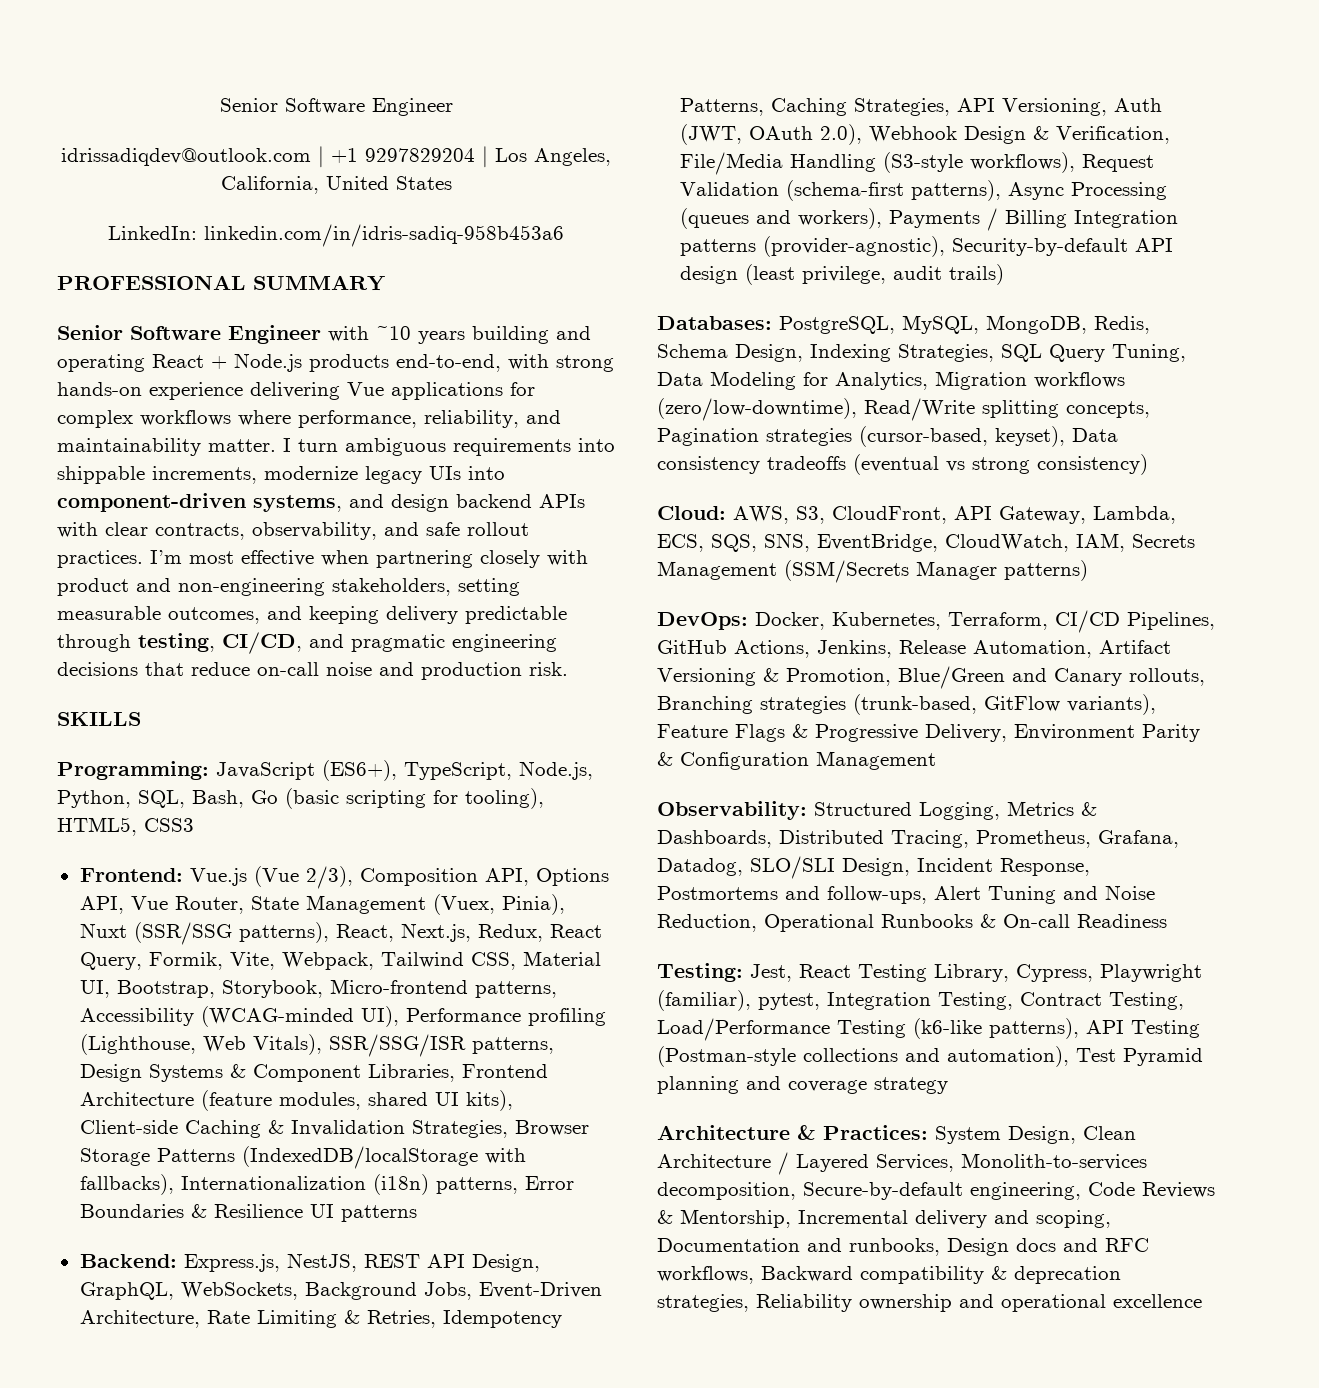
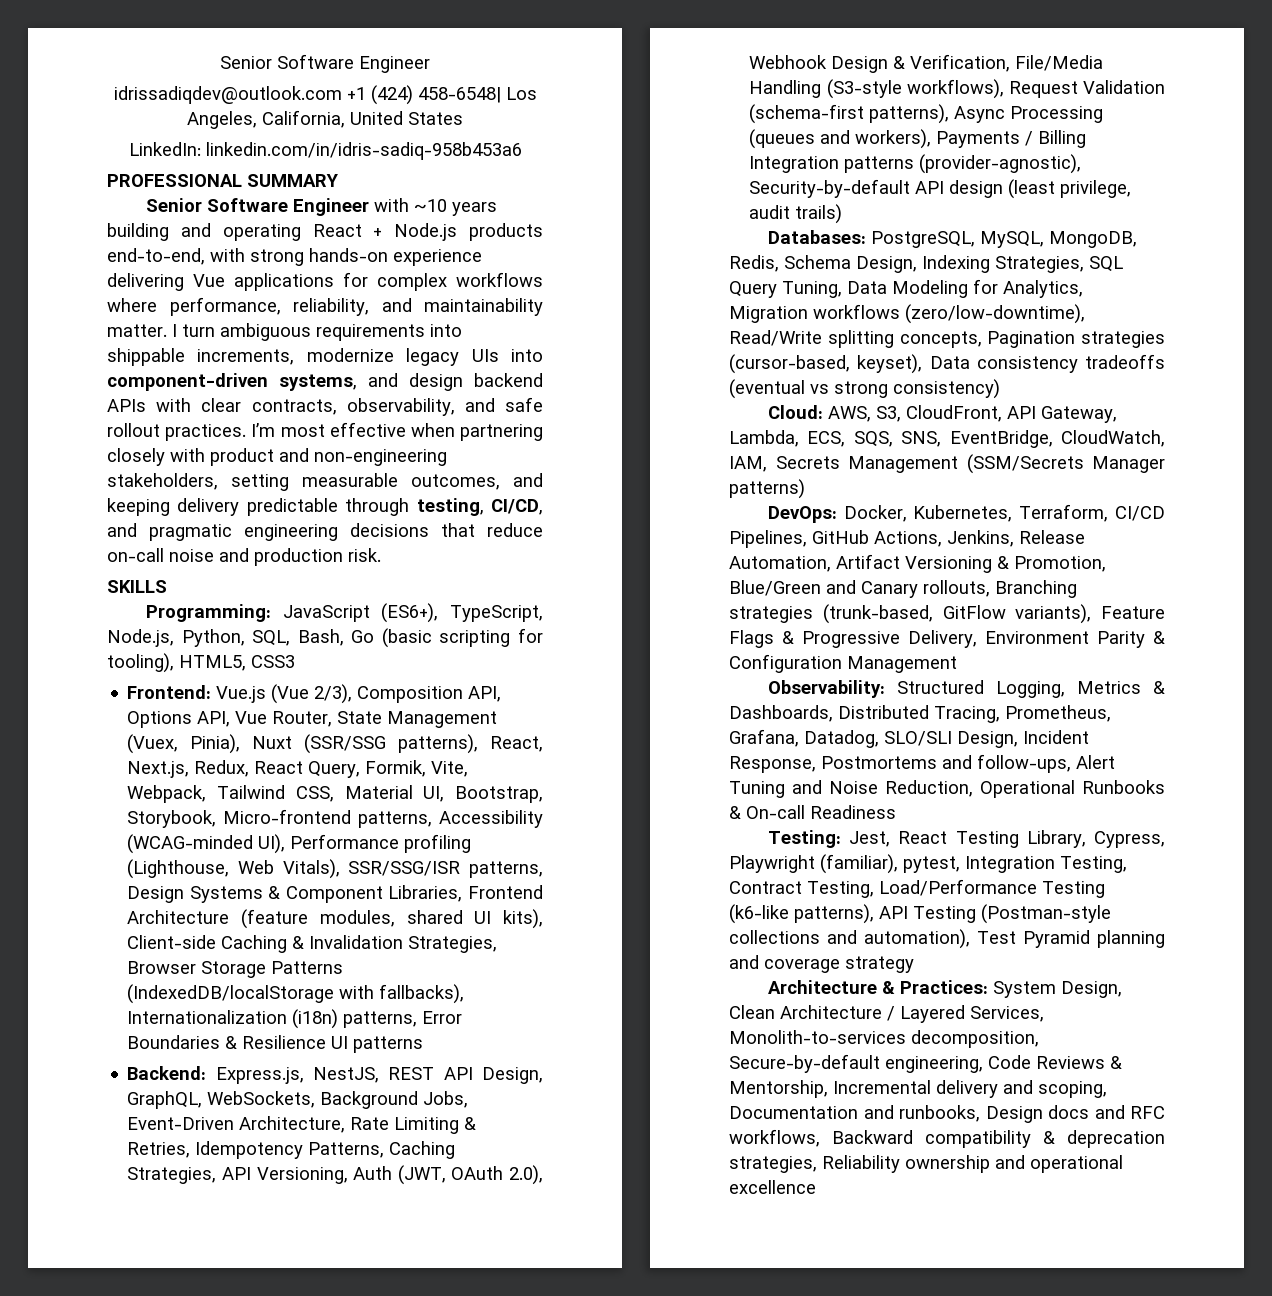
[318,146,488,168] | +1 9297829204 | -> [346,85,501,105] +1 (424) 458-6548|

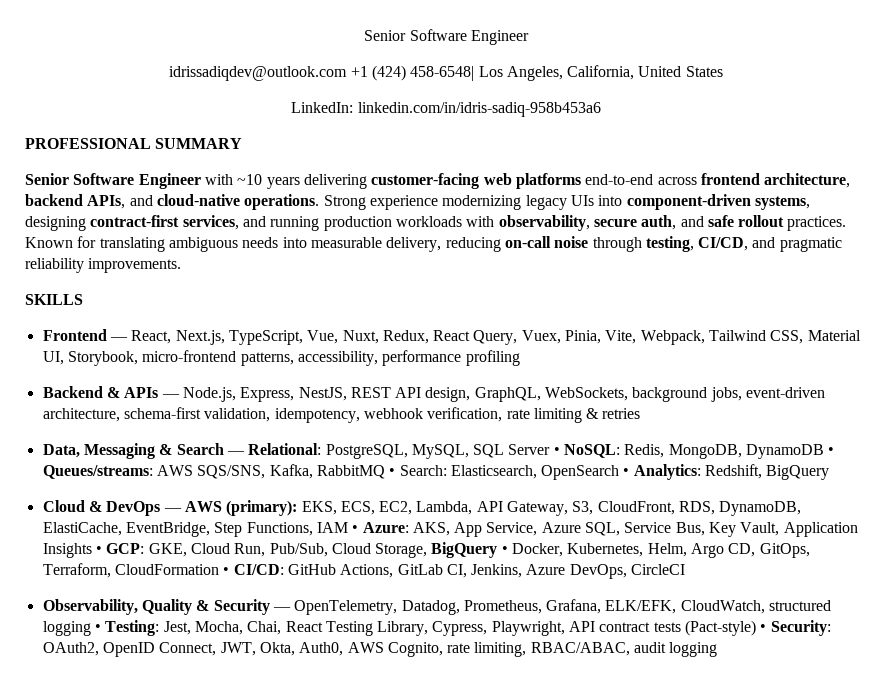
[107,223,543,241] [107,248,482,266] [107,272,543,291] [107,297,543,316] [107,323,462,341] [107,348,394,366] building and operating React + Node.js products end-to-end, with strong hands-on experience delivering Vue applications for complex workflows where performance, reliability, and maintainability matter. I turn ambiguous requirements into shippable increments, modernize -> [303,173,851,189] [25,194,522,210] delivering customer-facing web platforms end-to-end across frontend architecture, backend APIs, and cloud-native operations. Strong experience modernizing
[368,373,543,391] [107,397,543,416] [107,422,543,441] [107,448,447,466] [107,473,543,491] [107,498,338,516] and design backend APIs with clear contracts, observability, and safe rollout practices. I’m most effective when partnering closely with product and non-engineering stakeholders, setting measurable outcomes, and keeping delivery predictable -> [25,215,847,231] [25,236,589,252] designing contract-first services, and running production workloads with observability, secure auth, and safe rollout practices. Known for translating ambiguous needs into measurable delivery, reducing on-call noise
[244,523,543,541] [107,548,381,566] [107,580,167,593] [145,603,543,623] [107,628,543,648] [107,653,295,673] [127,684,502,704] [127,711,498,728] [127,734,543,754] [127,761,190,778] engineering decisions that reduce on-call noise and production risk. // SKILLS // Programming: JavaScript (ES6+), TypeScript, Node.js, Python, SQL, Bash, Go (basic scripting for tooling), HTML5, CSS3 // Frontend: Vue.js (Vue 2/3), Composition API, Options API, Vue Router, State Management (Vuex, Pinia), Nuxt (SSR/SSG patterns), React, Next.js, -> [25,258,182,273] [25,294,83,305] [42,329,379,345] reliability improvements. // SKILLS // Frontend — React, Next.js, TypeScript, Vue, Nuxt,
[365,760,427,777] Formik, -> [521,330,602,344] Vuex, Pinia,
[455,786,543,803] [127,809,543,828] [127,834,472,854] [127,859,543,879] [127,885,543,903] [127,909,543,929] [127,935,498,953] [127,961,344,978] [127,984,465,1004] [127,1009,463,1029] [127,1035,424,1053] [127,1066,304,1084] Bootstrap, Storybook, Micro-frontend patterns, Accessibility (WCAG-minded UI), Performance profiling (Lighthouse, Web Vitals), SSR/SSG/ISR patterns, Design Systems & Component Libraries, Frontend Architecture (feature modules, shared UI kits), Client-side Caching & Invalidation Strategies, Browser Storage Patterns (IndexedDB/localStorage with fallbacks), Internationalization (i18n) patterns, Error Boundaries & Resilience UI patterns // Backend: Express.js, -> [67,350,520,366] [42,386,295,402] Storybook, micro-frontend patterns, accessibility, performance profiling // Backend & APIs — Node.js, Express,
[481,1067,543,1084] Design, -> [425,387,471,402] design,
[320,1091,469,1109] [127,1116,477,1134] [127,1141,456,1159] [127,1165,543,1185] [749,54,1104,73] [749,79,1165,99] [749,104,1104,124] [749,129,1087,149] [749,154,1082,174] [749,179,1132,199] [749,204,843,224] [767,230,1137,248] [729,255,1123,273] [729,279,1083,298] [729,304,1085,324] [729,330,1165,348] [729,354,1165,374] [729,379,1000,399] [767,405,1117,423] [729,430,1165,448] [729,454,1165,474] [729,479,805,499] [767,504,1165,523] [729,530,1085,548] [729,554,1106,573] [729,580,1077,598] [729,604,1165,624] [729,630,1165,648] [729,654,957,673] [767,680,1165,698] [729,705,1111,723] [729,729,1089,748] [729,754,1115,773] [729,780,1165,798] [729,805,896,819] [767,830,1165,848] [729,854,1127,874] [729,879,1105,898] [729,904,1111,924] [729,929,1165,949] [729,955,914,973] [767,980,1122,998] [729,1005,1044,1023] [729,1030,1039,1048] [729,1054,1122,1073] [729,1080,1107,1098] [729,1105,1165,1123] [729,1129,1165,1148] [729,1155,1123,1173] [729,1180,816,1194] Background Jobs, Event-Driven Architecture, Rate Limiting & Retries, Idempotency Patterns, Caching Strategies, API Versioning, Auth (JWT, OAuth 2.0), Webhook Design & Verification, File/Media Handling (S3-style workflows), Request Validation (schema-first patterns), Async Processing (queues and workers), Payments / Billing Integration patterns (provider-agnostic), Security-by-default API design (least privilege, audit trails) // Databases: PostgreSQL, MySQL, MongoDB, Redis, Schema Design, Indexing Strategies, SQL Query Tuning, Data Modeling for Analytics, Migration workflows (zero/low-downtime), Read/Write splitting concepts, Pagination strategies (cursor-based, keyset), Data consistency tradeoffs (eventual vs strong consistency) // Cloud: AWS, S3, CloudFront, API Gateway, Lambda, ECS, SQS, SNS, EventBridge, CloudWatch, IAM, Secrets Management (SSM/Secrets Manager patterns) // DevOps: Docker, Kubernetes, Terraform, CI/CD Pipelines, GitHub Actions, Jenkins, Release Automation, Artifact Versioning & Promotion, Blue/Green and Canary rollouts, Branching strategies (trunk-based, GitFlow variants), Feature Flags & Progressive Delivery, Environment Parity & Configuration Management // Observability: Structured Logging, Metrics & Dashboards, Distributed Tracing, Prometheus, Grafana, Datadog, SLO/SLI Design, Incident Response, Postmortems and follow-ups, Alert Tuning and Noise Reduction, Operational Runbooks & On-call Readiness // Testing: Jest, React Testing Library, Cypress, Playwright (familiar), pytest, Integration Testing, Contract Testing, Load/Performance Testing (k6-like patterns), API Testing (Postman-style collections and automation), Test Pyramid planning and coverage strategy // Architecture & Practices: System Design, Clean Architecture / Layered Services, Monolith-to-services decomposition, Secure-by-default engineering, Code Reviews & Mentorship, Incremental delivery and scoping, Documentation and runbooks, Design docs and RFC workflows, Backward compatibility & deprecation strategies, Reliability ownership and operational excellence -> [632,387,826,402] [42,407,641,423] [42,443,835,459] [42,464,830,480] [42,500,802,516] [42,522,858,537] [42,542,810,558] [42,563,686,579] [42,599,832,615] [42,620,831,636] [42,642,718,657] background jobs, event-driven architecture, schema-first validation, idempotency, webhook verification, rate limiting & retries // Data, Messaging & Search — Relational: PostgreSQL, MySQL, SQL Server • NoSQL: Redis, MongoDB, DynamoDB • Queues/streams: AWS SQS/SNS, Kafka, RabbitMQ • Search: Elasticsearch, OpenSearch • Analytics: Redshift, BigQuery // Cloud & DevOps — AWS (primary): EKS, ECS, EC2, Lambda, API Gateway, S3, CloudFront, RDS, DynamoDB, ElastiCache, EventBridge, Step Functions, IAM • Azure: AKS, App Service, Azure SQL, Service Bus, Key Vault, Application Insights • GCP: GKE, Cloud Run, Pub/Sub, Cloud Storage, BigQuery • Docker, Kubernetes, Helm, Argo CD, GitOps, Terraform, CloudFormation • CI/CD: GitHub Actions, GitLab CI, Jenkins, Azure DevOps, CircleCI // Observability, Quality & Security — OpenTelemetry, Datadog, Prometheus, Grafana, ELK/EFK, CloudWatch, structured logging • Testing: Jest, Mocha, Chai, React Testing Library, Cypress, Playwright, API contract tests (Pact-style) • Security: OAuth2, OpenID Connect, JWT, Okta, Auth0, AWS Cognito, rate limiting, RBAC/ABAC, audit logging

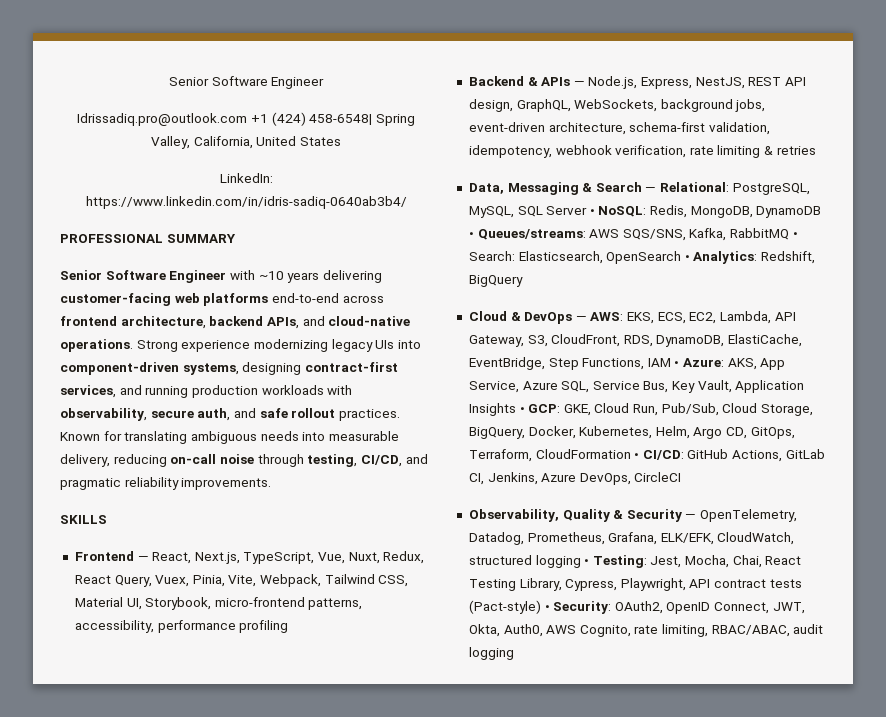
[169,66,348,81] idrissadiqdev@outlook.com -> [77,113,248,126] Idrissadiq.pro@outlook.com
[478,66,563,81] Los Angeles, -> [375,114,415,126] [151,136,191,149] Spring Valley,
[357,102,601,117] linkedin.com/in/idris-sadiq-958b453a6 -> [85,196,407,209] https://www.linkedin.com/in/idris-sadiq-0640ab3b4/
[184,500,298,516] AWS (primary): -> [590,312,624,321] AWS:
[431,542,508,558] BigQuery • -> [468,427,525,439] BigQuery,

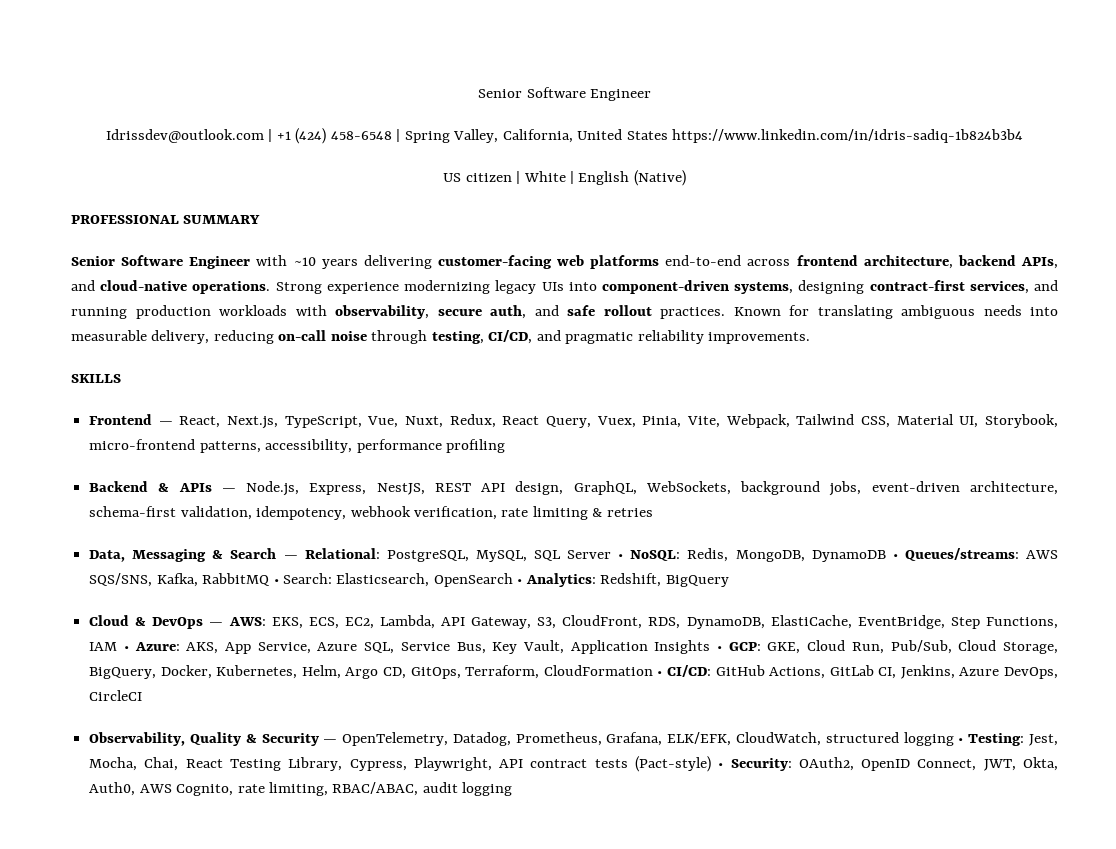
[77,112,373,126] Idrissadiq.pro@outlook.com +1 (424) 458-6548| -> [105,128,401,144] Idrissdev@outlook.com | +1 (424) 458-6548 |
[219,173,273,183] [85,196,407,209] // LinkedIn: https://www.linkedin.com/in/idris-sadiq-0640ab3b4/ -> [672,129,1024,143] [443,170,686,186] https://www.linkedin.com/in/idris-sadiq-1b824b3b4 // US citizen | White | English (Native)

